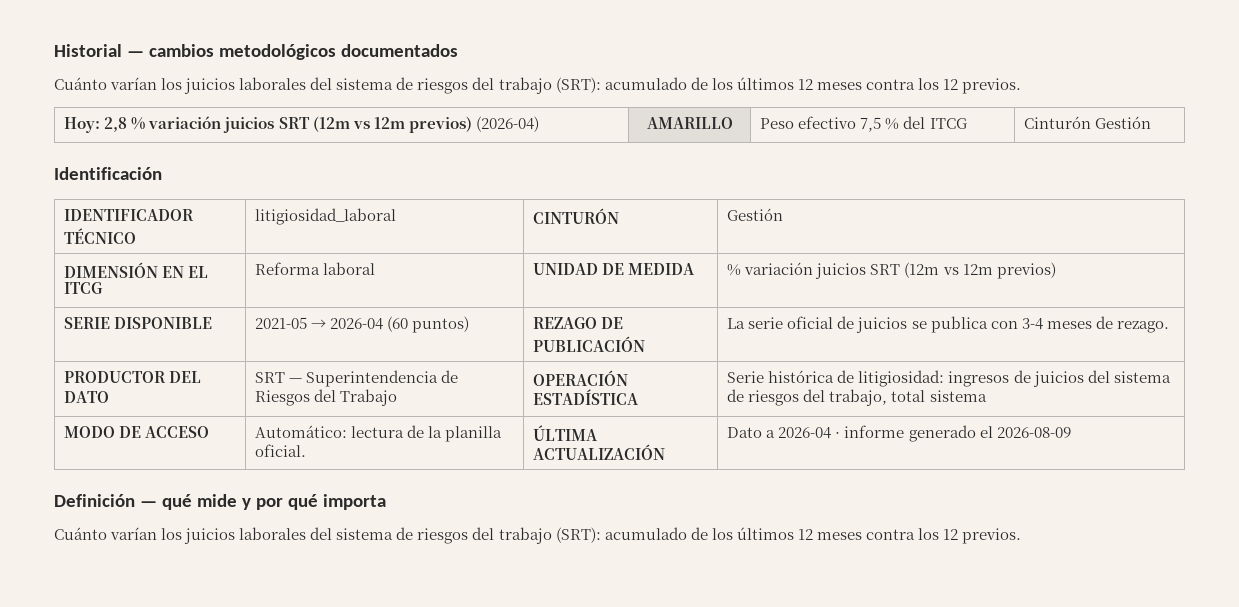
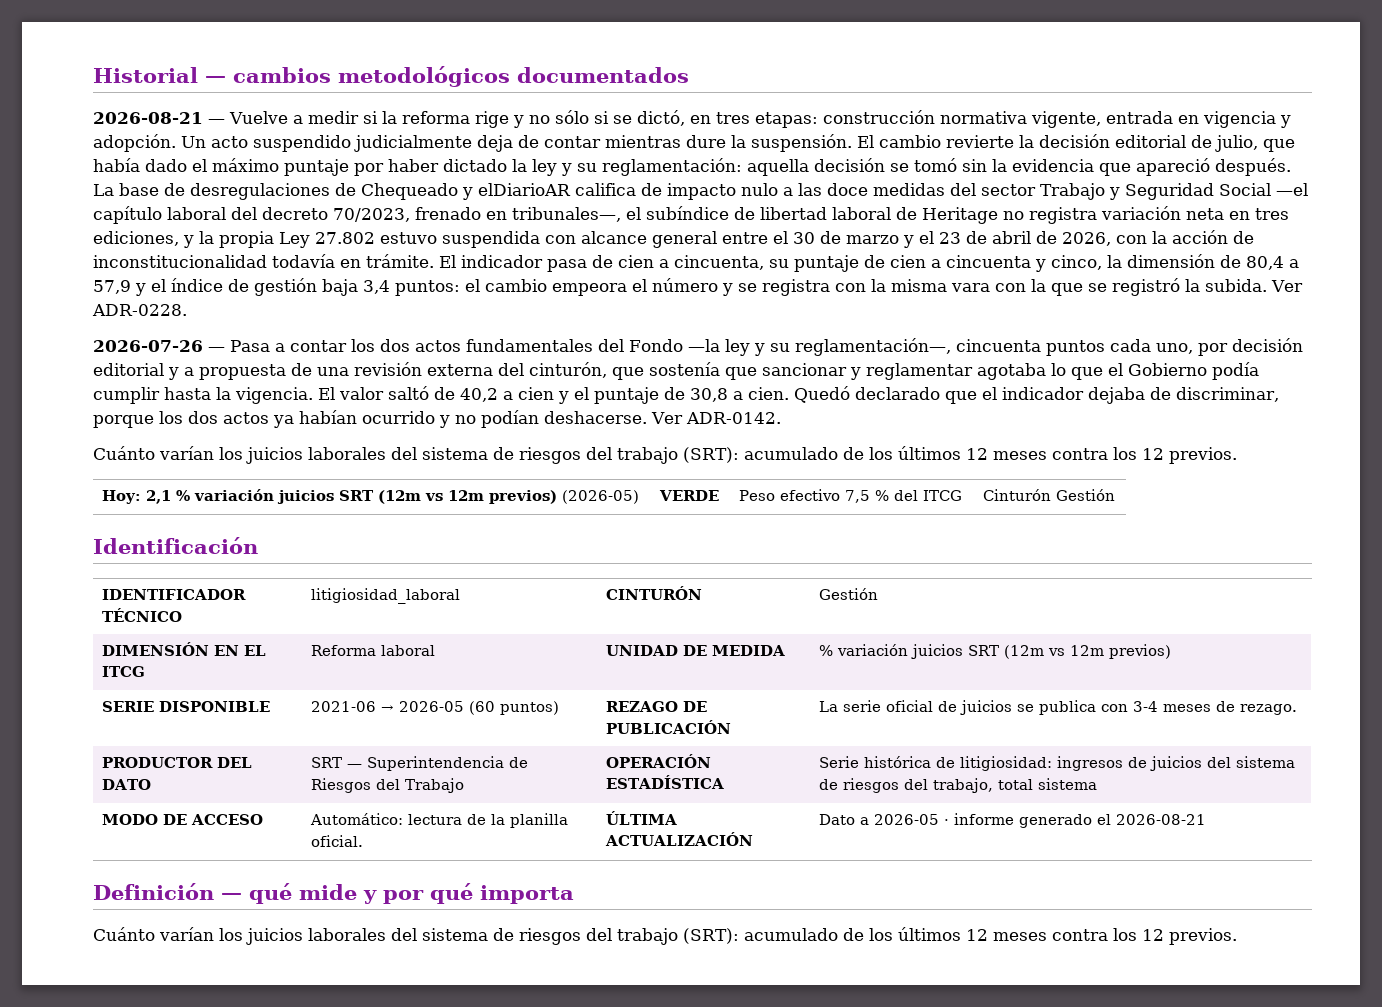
(458, 50) none -> [93,110,1291,128] [93,134,1295,152] [93,158,1291,176] [93,183,1308,200] [93,206,1289,224] [93,230,1254,248] [93,254,1299,272] [93,278,1303,296] [92,304,187,316] [93,338,1303,356] [93,362,1259,380] [93,386,1279,404] [93,410,781,428] // 2026-08-21 — Vuelve a medir si la reforma rige y no sólo si se dictó, en tres etapas: construcción normativa vigente, entrada en vigencia y adopción. Un acto suspendido judicialmente deja de contar mientras dure la suspensión. El cambio revierte la decisión editorial de julio, que había dado el máximo puntaje por haber dictado la ley y su reglamentación: aquella decisión se tomó sin la evidencia que apareció después. La base de desregulaciones de Chequeado y elDiarioAR califica de impacto nulo a las doce medidas del sector Trabajo y Seguridad Social —el capítulo laboral del decreto 70/2023, frenado en tribunales—, el subíndice de libertad laboral de Heritage no registra variación neta en tres ediciones, y la propia Ley 27.802 estuvo suspendida con alcance general entre el 30 de marzo y el 23 de abril de 2026, con la acción de inconstitucionalidad todavía en trámite. El indicador pasa de cien a cincuenta, su puntaje de cien a cincuenta y cinco, la dimensión de 80,4 a 57,9 y el índice de gestión baja 3,4 puntos: el cambio empeora el número y se registra con la misma vara con la que se registró la subida. Ver ADR-0228. // 2026-07-26 — Pasa a contar los dos actos fundamentales del Fondo —la ley y su reglamentación—, cincuenta puntos cada uno, por decisión editorial y a propuesta de una revisión externa del cinturón, que sostenía que sancionar y reglamentar agotaba lo que el Gobierno podía cumplir hasta la vigencia. El valor saltó de 40,2 a cien y el puntaje de 30,8 a cien. Quedó declarado que el indicador dejaba de discriminar, porque los dos actos ya habían ocurrido y no podían deshacerse. Ver ADR-0142.
[104,116,539,133] [646,117,733,129] 2,8 % variación juicios SRT (12m vs 12m previos) (2026-04) | AMARILLO -> [146,489,640,504] [659,490,720,501] 2,1 % variación juicios SRT (12m vs 12m previos) (2026-05) | VERDE
[255,317,384,330] 2021-05 → 2026-04 -> [311,701,465,712] 2021-06 → 2026-05
[778,427,832,439] 2026-04 -> [874,814,940,825] 2026-05
[996,427,1071,438] 2026-08-09 -> [1116,814,1207,825] 2026-08-21

